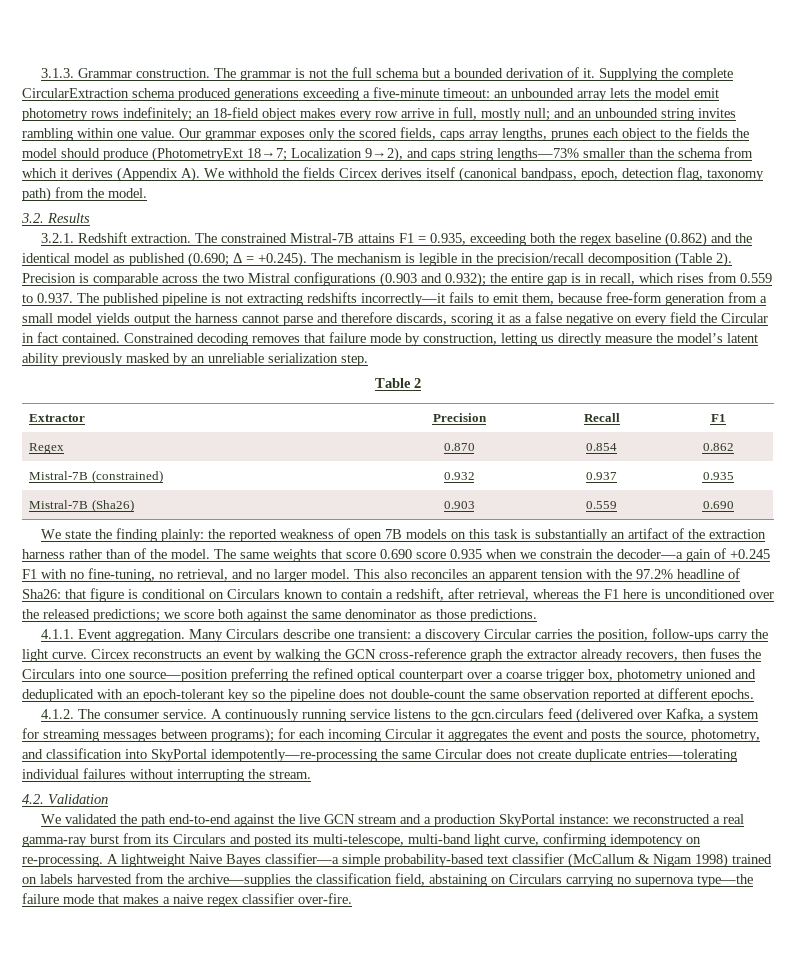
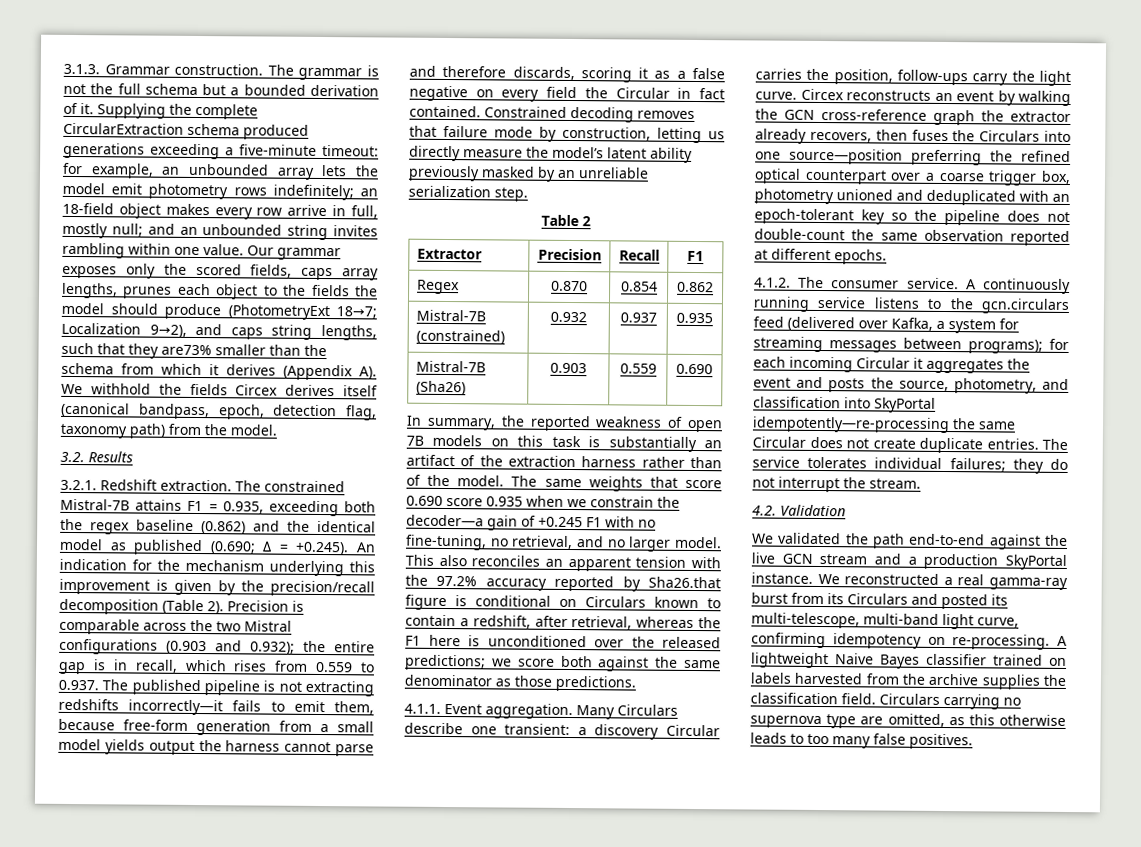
(490, 93) none -> [62,162,154,179] for example,
[497,148,579,161] lengths—73% -> [321,325,377,341] [61,342,212,359] lengths, such that they are73%
[311,253,473,266] The mechanism is legible in -> [356,542,376,553] [59,558,375,577] [59,578,236,596] An indication for the mechanism underlying this improvement is given by
[41,528,205,542] We state the finding plainly: -> [406,415,496,431] In summary,
[677,568,740,579] [22,589,86,599] headline of Sha26: that -> [485,575,721,592] accuracy reported by Sha26.that
[630,749,737,762] [22,768,244,782] entries—tolerating individual failures without interrupting -> [986,438,1068,450] [752,456,1068,474] [752,476,840,493] entries. The service tolerates individual failures; they do not interrupt
[559,814,630,824] instance: we -> [751,572,840,585] instance. We
[265,853,728,868] classifier—a simple probability-based text classifier (McCallum & Nigam 1998) -> [926,653,987,666] classifier
[188,873,753,887] [22,893,352,907] archive—supplies the classification field, abstaining on Circulars carrying no supernova type—the failure mode that makes a naive regex classifier over-fire. -> [928,673,1066,690] [750,692,1021,710] [750,713,1066,729] [750,732,973,750] archive supplies the classification field. Circulars carrying no supernova type are omitted, as this otherwise leads to too many false positives.

